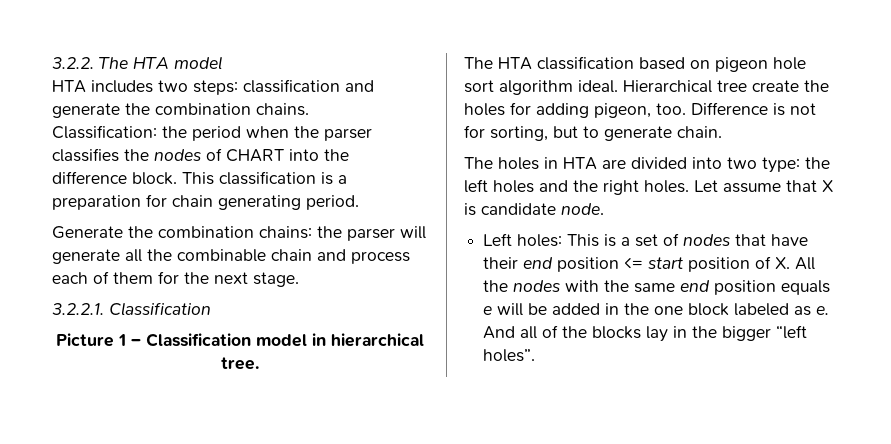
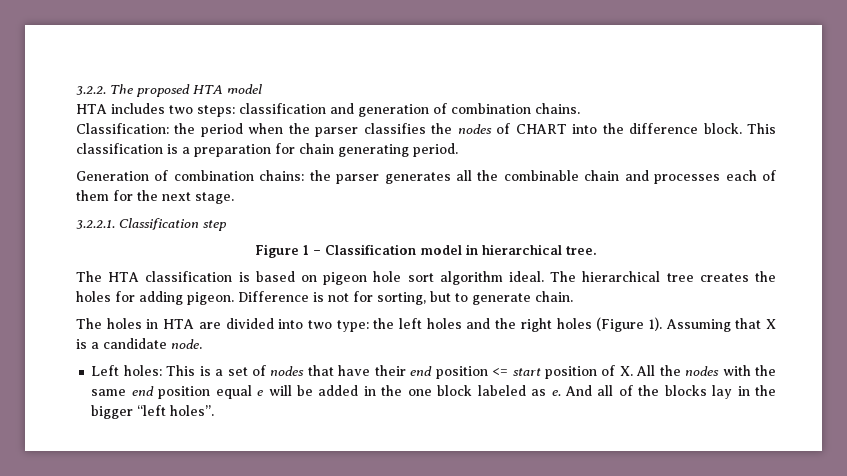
(128, 63) none -> [136,84,190,97] proposed
[52,103,150,118] generate the -> [358,103,447,117] generation of
[52,226,153,239] Generate the -> [76,170,169,181] Generation of
[400,226,426,239] [52,249,120,264] will generate -> [384,172,451,184] generates
[351,251,410,264] process -> [654,174,721,184] processes
[55,333,114,347] // Picture -> [203,220,227,231] [255,244,299,258] step // Figure
(634, 63) none -> [238,272,250,282] is
[623,80,799,93] Hierarchical tree create -> [550,271,749,282] The hierarchical tree creates
[594,103,686,118] pigeon, too. -> [187,292,234,305] pigeon.
[644,180,781,193] holes. Let assume -> [556,317,731,332] holes (Figure 1). Assuming
(476, 209) none -> [91,342,99,349] a
[781,280,831,295] equals -> [215,385,252,399] equal

